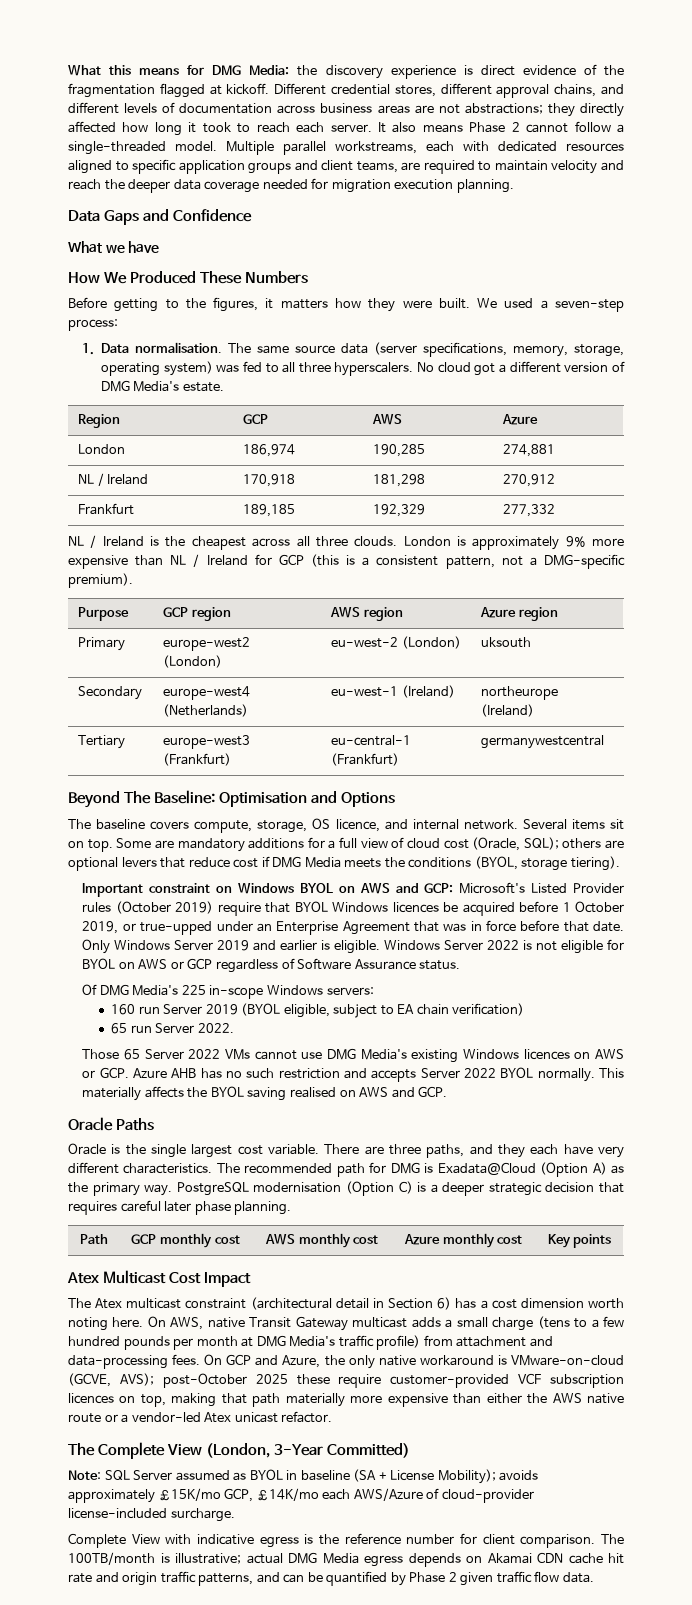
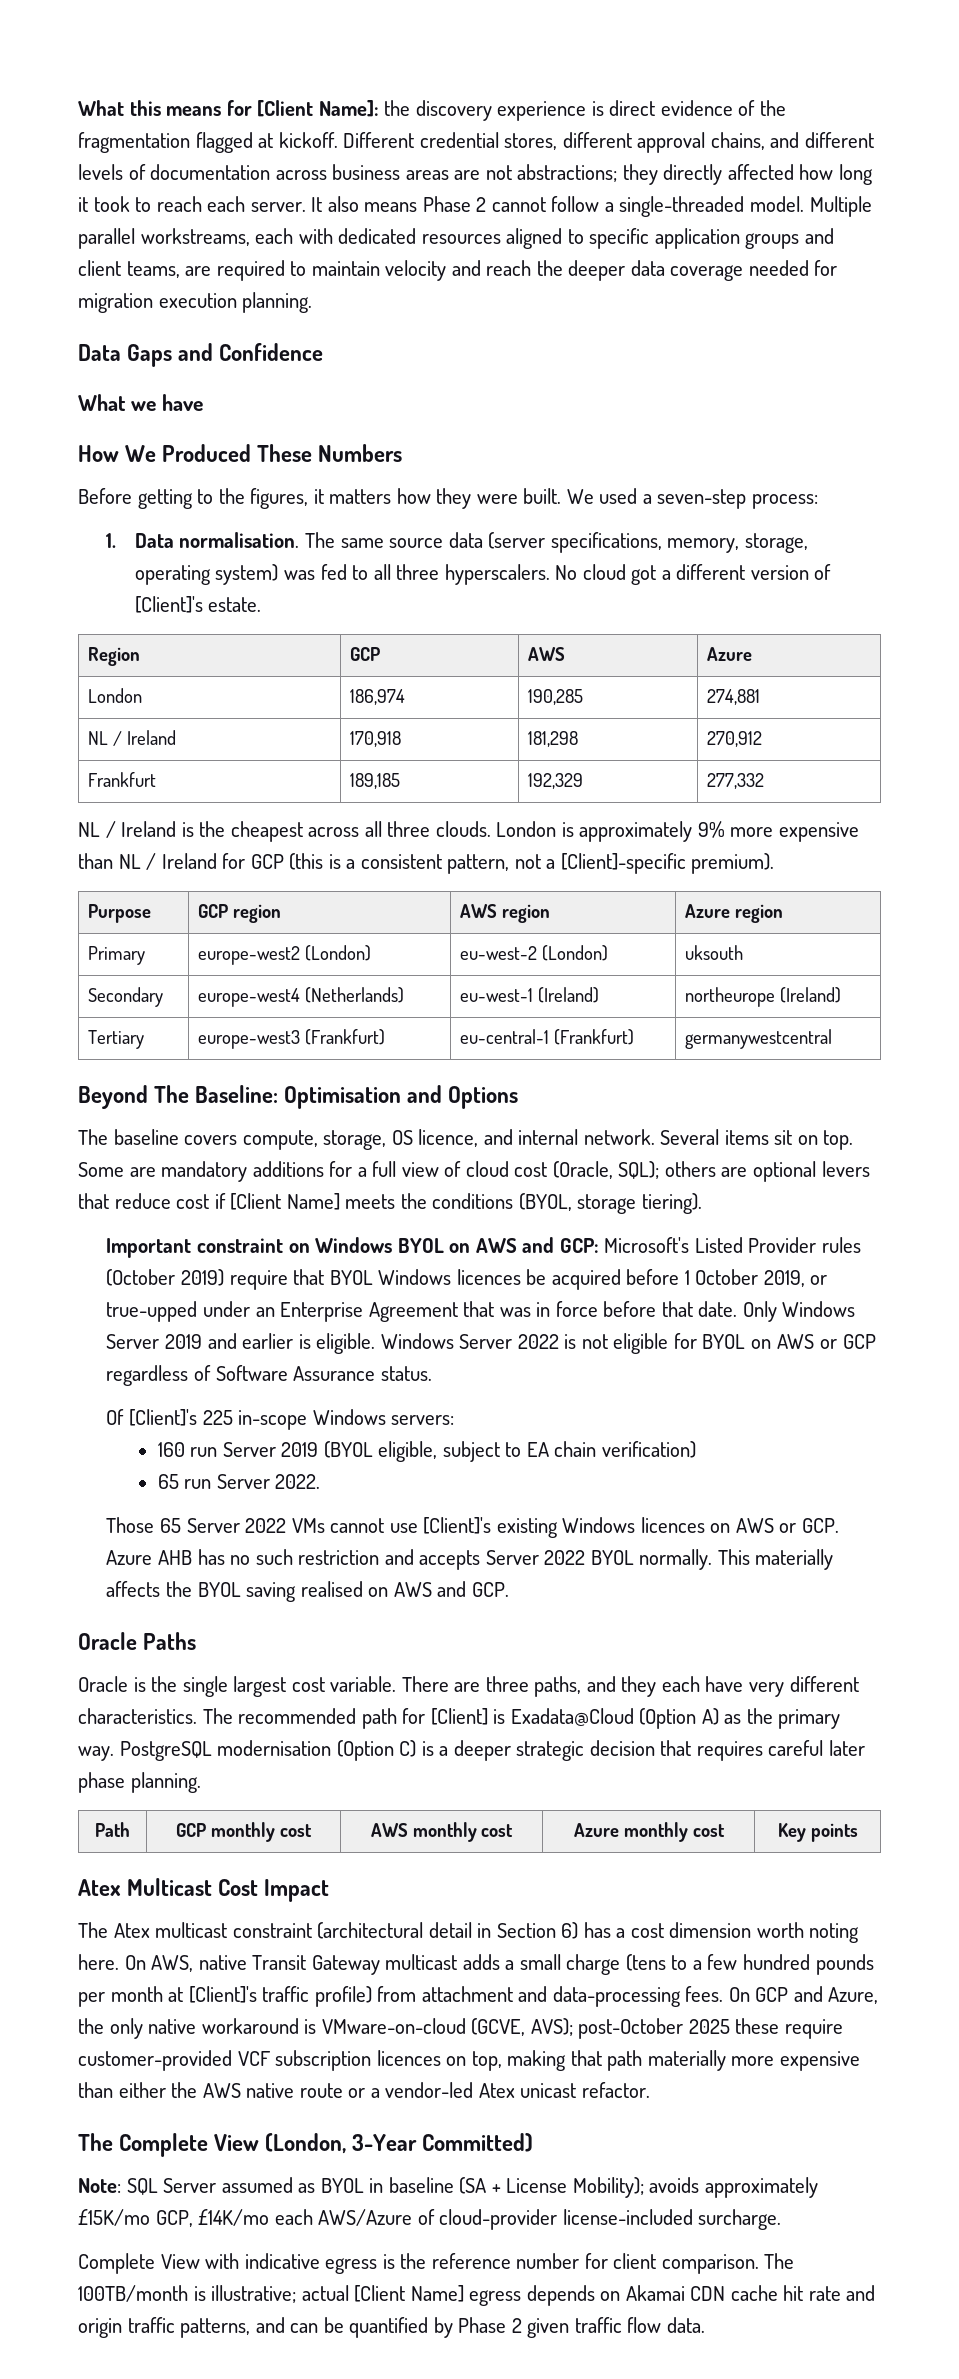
[212,65,290,75] DMG Media: -> [257,100,379,117] [Client Name]:
[100,380,180,392] DMG Media's -> [134,596,203,613] [Client]'s
[544,554,626,569] DMG-specific -> [560,853,686,874] [Client]-specific
[272,856,341,868] DMG Media -> [230,1193,340,1210] [Client Name]
[99,984,179,996] DMG Media's -> [129,1409,198,1426] [Client]'s
[327,1048,407,1060] DMG Media's -> [423,1517,492,1534] [Client]'s
[390,1162,420,1174] DMG -> [430,1708,488,1725] [Client]
[256,1335,336,1347] DMG Media's -> [188,1986,257,2003] [Client]'s
[288,1552,359,1564] DMG Media -> [354,2285,464,2302] [Client Name]

